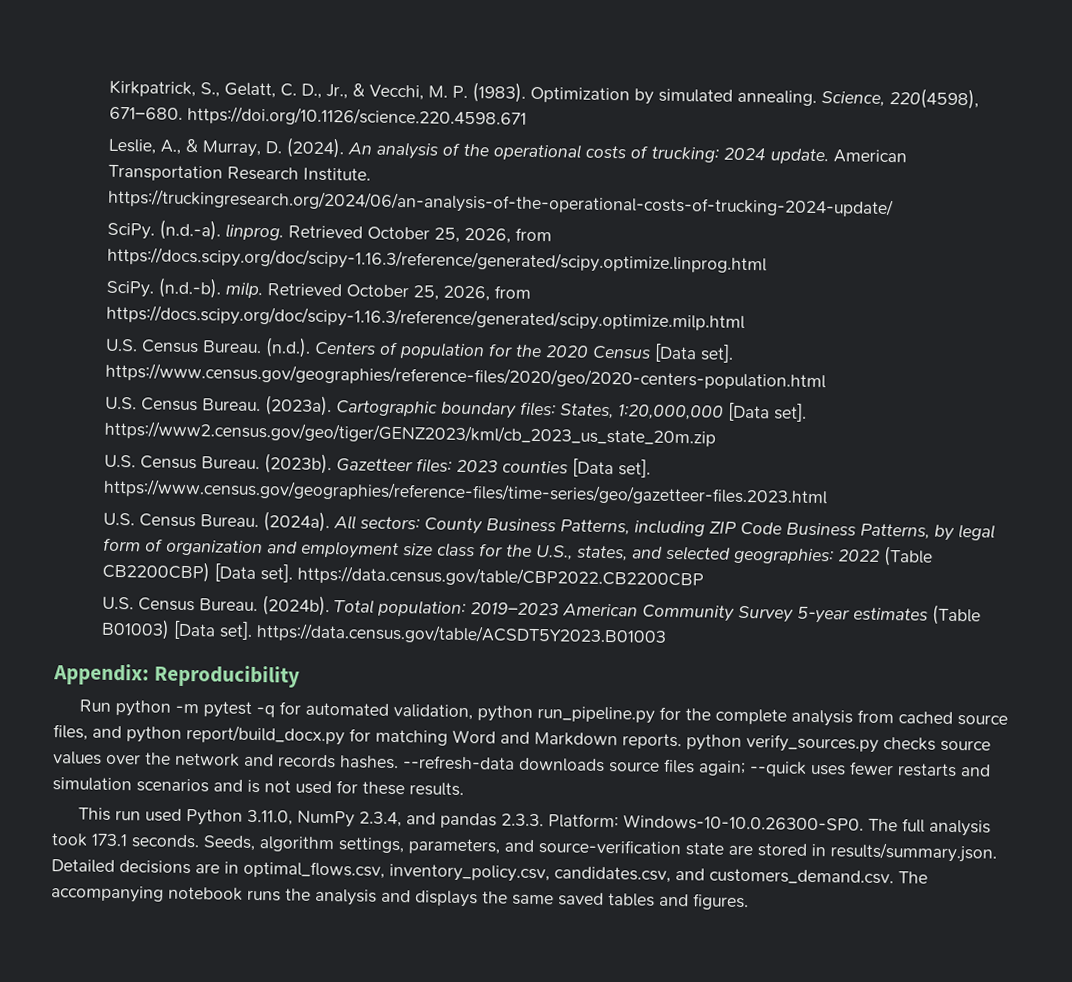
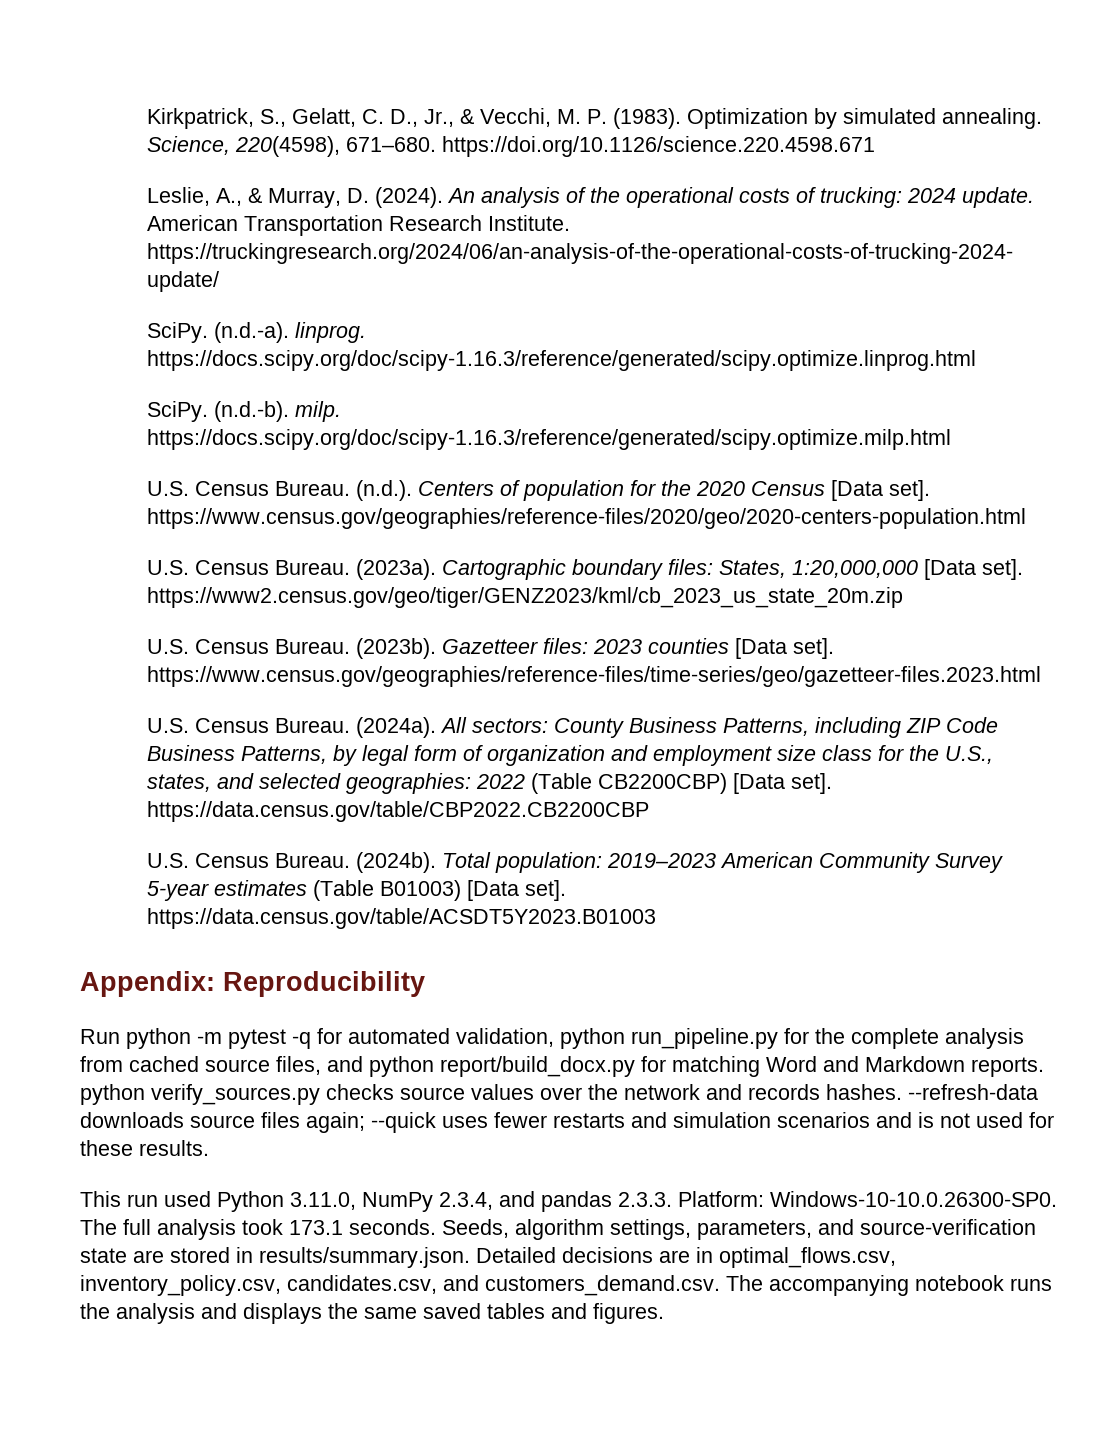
[288,225,553,244] Retrieved October 25, 2026, from -> (366, 332) none
[267,283,532,302] Retrieved October 25, 2026, from -> (341, 411) none

